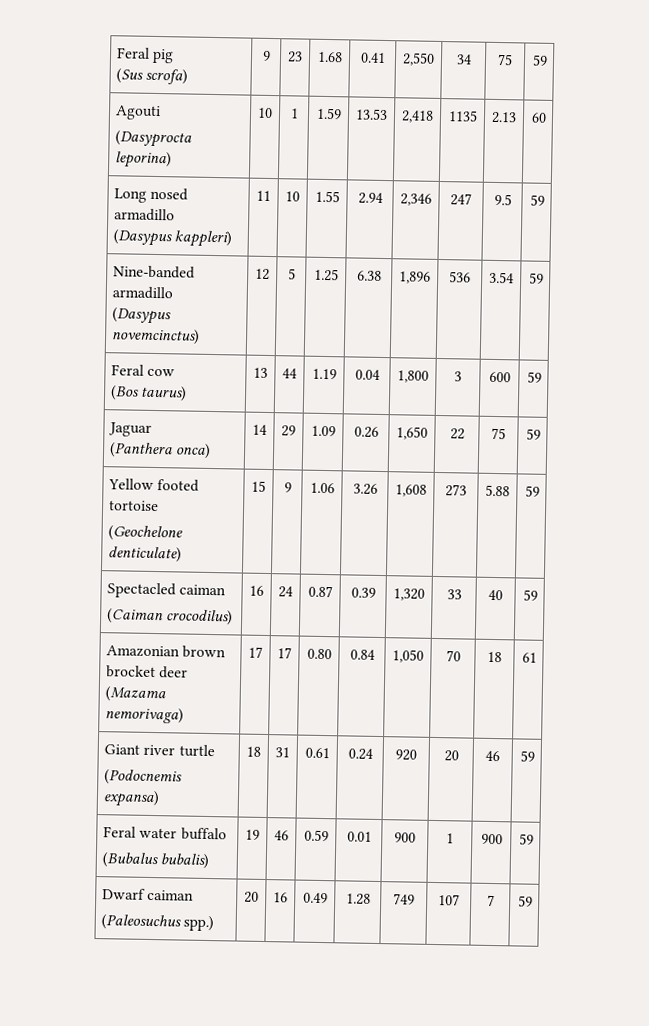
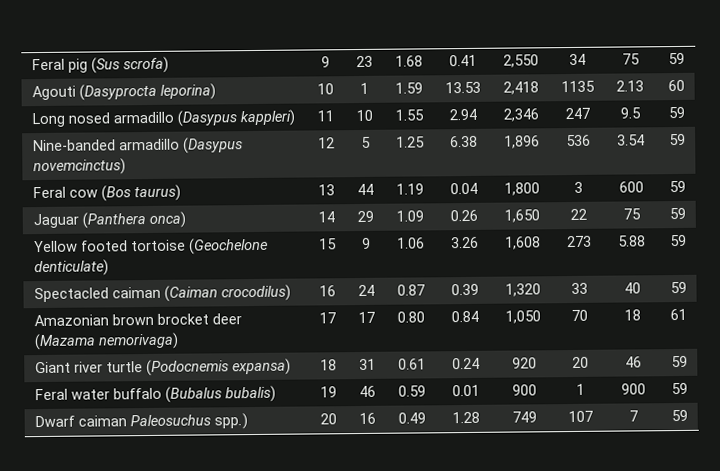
(175, 56) // -> (89, 65) none
(162, 113) // -> (77, 93) none
(176, 215) // -> (175, 117) none
(174, 293) // -> (181, 144) none
(176, 372) // -> (99, 193) none
(153, 429) // -> (80, 221) none
(160, 506) // -> (187, 245) none
(227, 590) // -> (162, 292) none
(215, 751) // -> (144, 367) none
(227, 834) // -> (163, 393) none
[101,914,182,931] // (Paleosuchus -> [130,414,212,427] Paleosuchus

